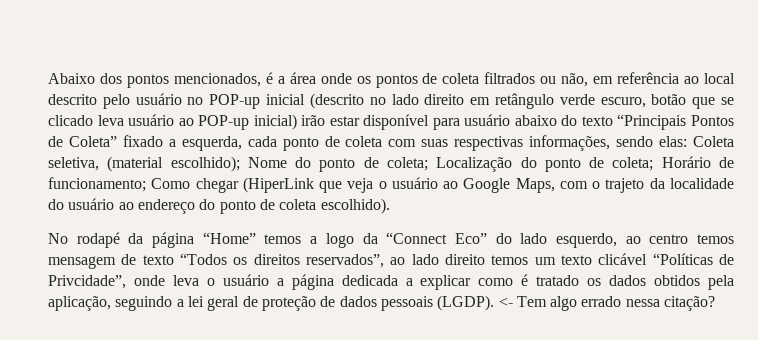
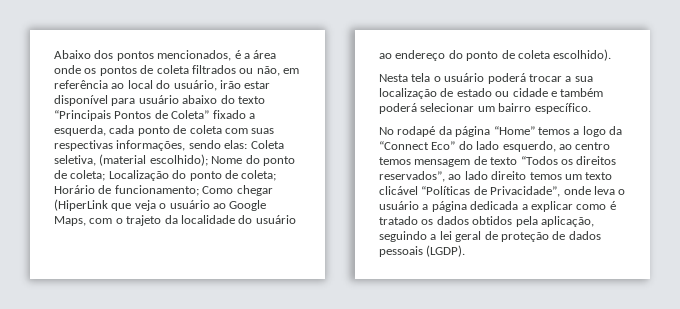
[48,93,734,109] [48,114,297,130] descrito pelo usuário no POP-up inicial (descrito no lado direito em retângulo verde escuro, botão que se clicado leva usuário ao POP-up inicial) -> [156,80,217,91] do usuário,
(390, 206) none -> [379,73,593,84] [379,88,604,99] [379,103,591,114] // Nesta tela o usuário poderá trocar a sua localização de estado ou cidade e também poderá selecionar um bairro específico.
[48,275,126,289] Privcidade”, -> [490,186,561,197] Privacidade”,
[498,296,716,311] <- Tem algo errado nessa citação? -> (466, 251) none

